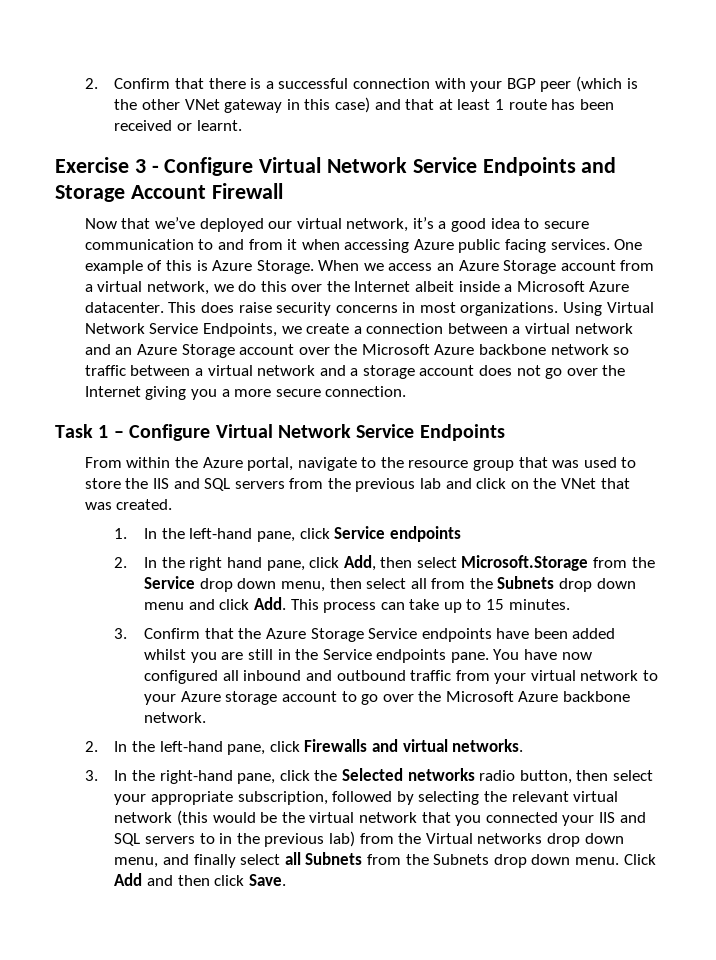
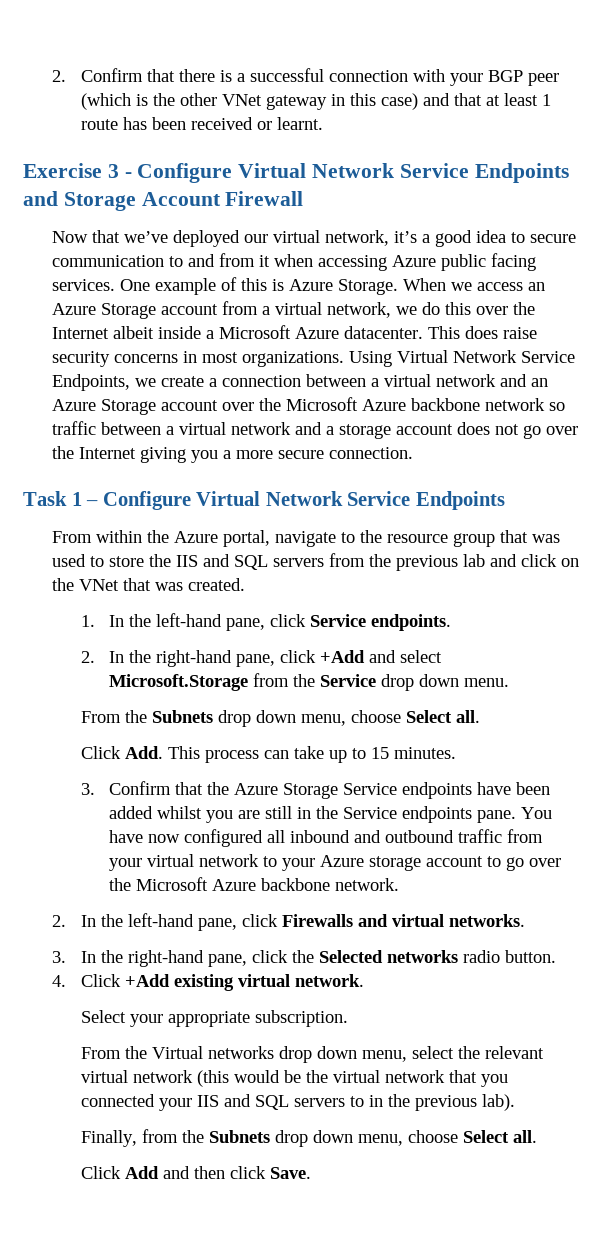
[389,526,461,542] [114,555,413,571] endpoints // 2. In the right hand pane, click Add, then -> [371,614,452,631] [80,650,397,667] endpoints. // 2. In the right-hand pane, click +Add and
[280,576,636,592] [144,599,250,610] menu, then select all from the Subnets drop down menu and click -> [464,678,510,687] [80,710,480,727] [80,746,121,759] menu. // From the Subnets drop down menu, choose Select all. // Click
[519,770,653,784] [114,791,480,805] button, then select your appropriate subscription, followed by selecting -> [504,950,556,963] [51,974,364,991] [80,1010,348,1027] [80,1046,454,1063] button. // 4. Click +Add existing virtual network. // Select your appropriate subscription. // From the Virtual networks drop down menu, select
[328,831,624,847] [114,852,619,868] lab) from the Virtual networks drop down menu, and finally select all Subnets from the Subnets drop down menu. -> [481,1094,515,1111] [80,1129,537,1147] lab). // Finally, from the Subnets drop down menu, choose Select all. //

